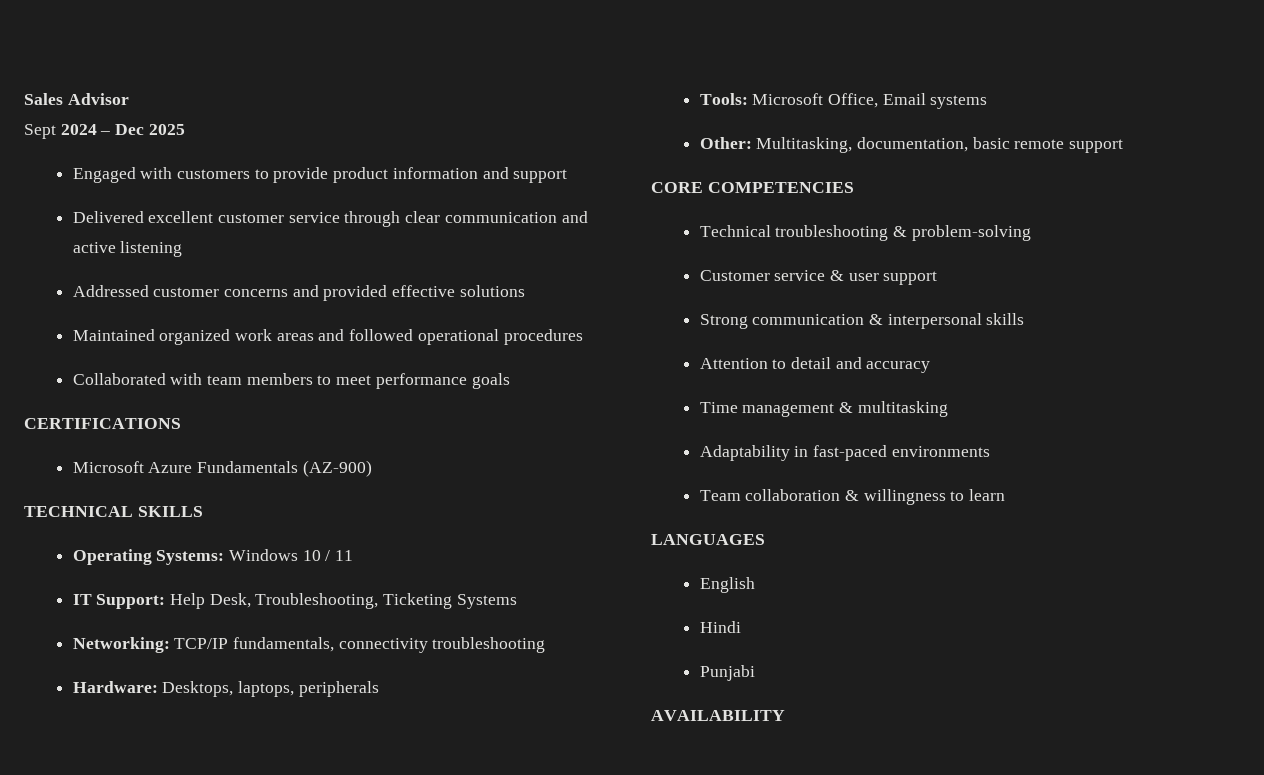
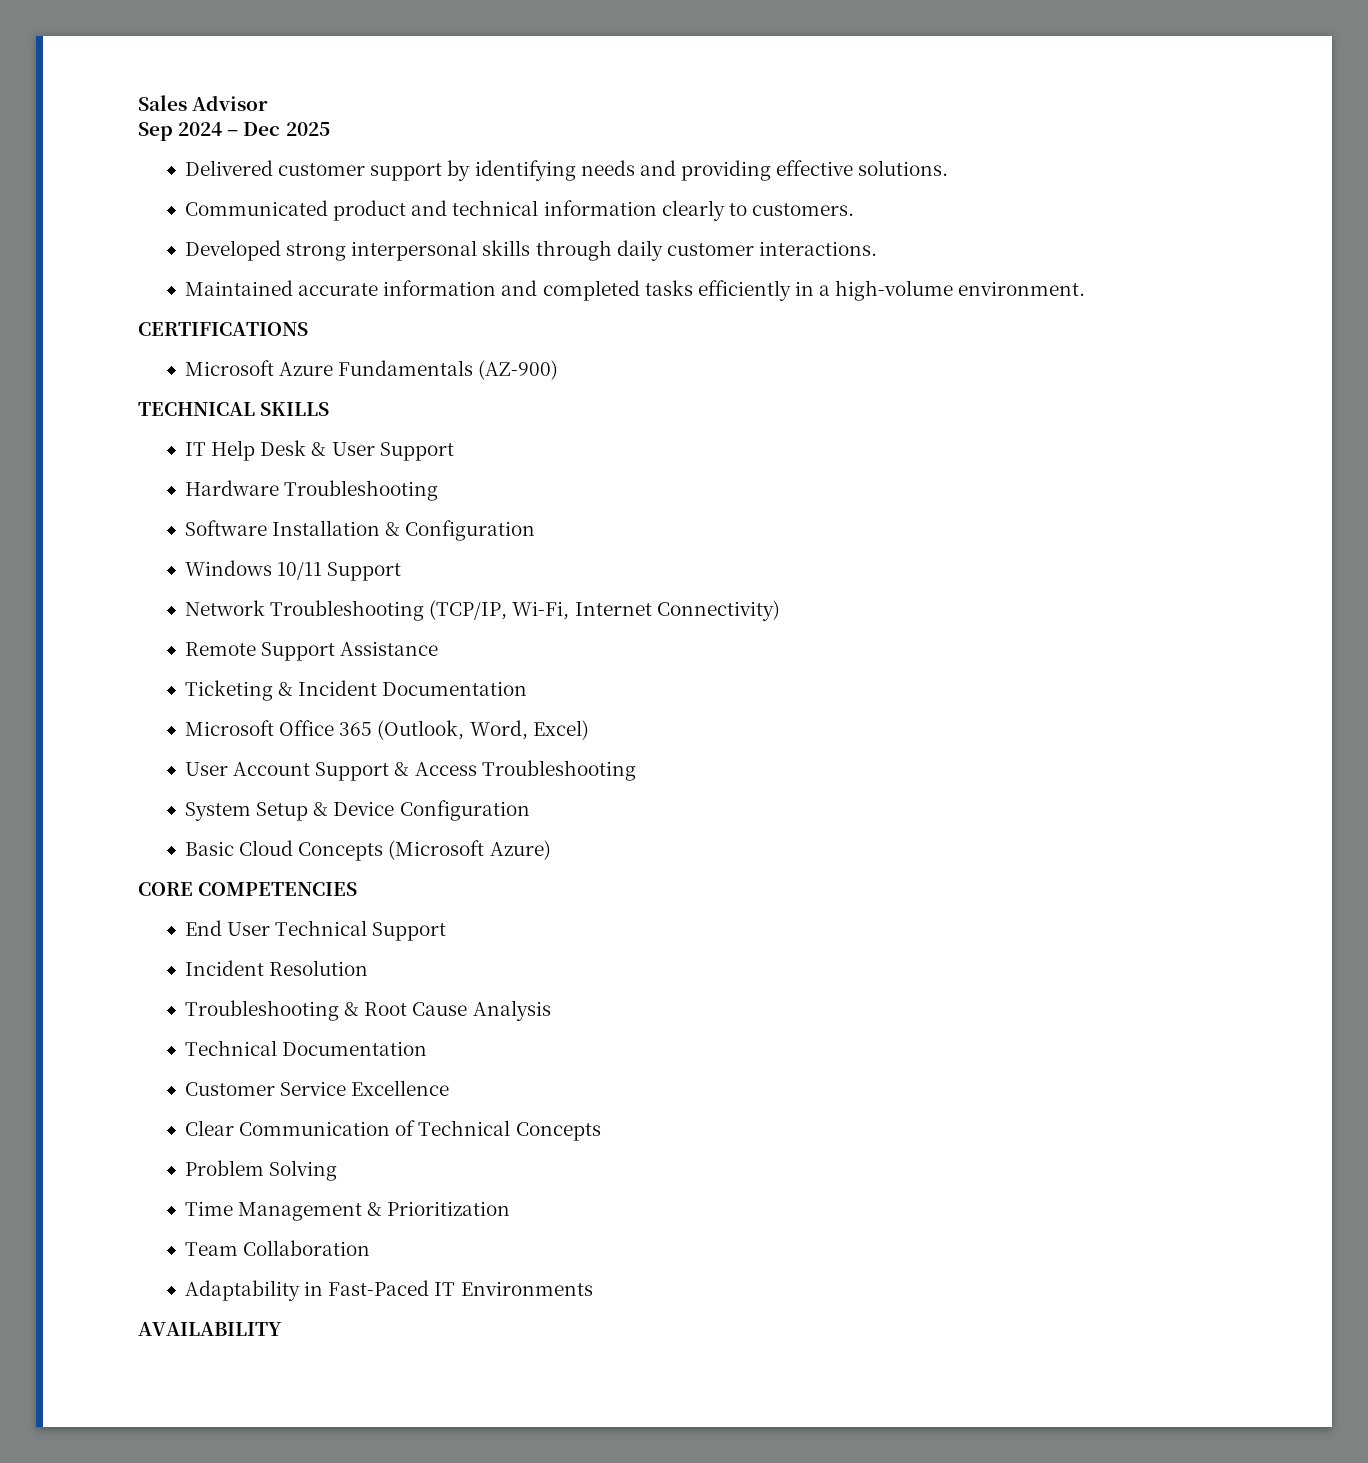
[24,124,56,139] Sept -> [138,122,173,141] Sep
[72,167,568,183] [72,211,588,227] [72,241,183,257] [72,285,525,301] [72,329,583,345] [72,373,510,389] Engaged with customers to provide product information and support // Delivered excellent customer service through clear communication and active listening // Addressed customer concerns and provided effective solutions // Maintained organized work areas and followed operational procedures // Collaborated with team members to meet performance goals -> [185,160,949,181] [185,200,854,221] [185,240,877,261] [185,280,1086,301] Delivered customer support by identifying needs and providing effective solutions. // Communicated product and technical information clearly to customers. // Developed strong interpersonal skills through daily customer interactions. // Maintained accurate information and completed tasks efficiently in a high-volume environment.
[72,549,354,565] [72,593,517,609] [72,637,546,653] [72,681,379,697] [699,93,988,109] [699,137,1124,153] [651,182,854,193] [699,225,1031,241] [699,270,938,285] [699,313,1025,329] [699,357,931,373] [699,401,948,417] [699,445,990,461] [699,489,1006,505] [651,534,765,545] [699,577,755,593] [699,621,741,633] [699,665,755,681] Operating Systems: Windows 10 / 11 // IT Support: Help Desk, Troubleshooting, Ticketing Systems // Networking: TCP/IP fundamentals, connectivity troubleshooting // Hardware: Desktops, laptops, peripherals // Tools: Microsoft Office, Email systems // Other: Multitasking, documentation, basic remote support // CORE COMPETENCIES // Technical troubleshooting & problem-solving // Customer service & user support // Strong communication & interpersonal skills // Attention to detail and accuracy // Time management & multitasking // Adaptability in fast-paced environments // Team collaboration & willingness to learn // LANGUAGES // English // Hindi // Punjabi -> [185,440,454,461] [185,480,439,501] [185,520,536,541] [185,560,402,581] [185,600,780,621] [185,641,439,661] [185,680,528,701] [185,720,589,740] [185,760,636,781] [185,800,530,821] [185,840,551,861] [138,882,358,896] [185,920,447,941] [185,960,369,976] [185,1000,551,1021] [185,1040,428,1056] [185,1080,450,1096] [185,1120,601,1141] [185,1160,338,1181] [185,1201,511,1221] [185,1240,371,1256] [185,1280,593,1301] IT Help Desk & User Support // Hardware Troubleshooting // Software Installation & Configuration // Windows 10/11 Support // Network Troubleshooting (TCP/IP, Wi-Fi, Internet Connectivity) // Remote Support Assistance // Ticketing & Incident Documentation // Microsoft Office 365 (Outlook, Word, Excel) // User Account Support & Access Troubleshooting // System Setup & Device Configuration // Basic Cloud Concepts (Microsoft Azure) // CORE COMPETENCIES // End User Technical Support // Incident Resolution // Troubleshooting & Root Cause Analysis // Technical Documentation // Customer Service Excellence // Clear Communication of Technical Concepts // Problem Solving // Time Management & Prioritization // Team Collaboration // Adaptability in Fast-Paced IT Environments

